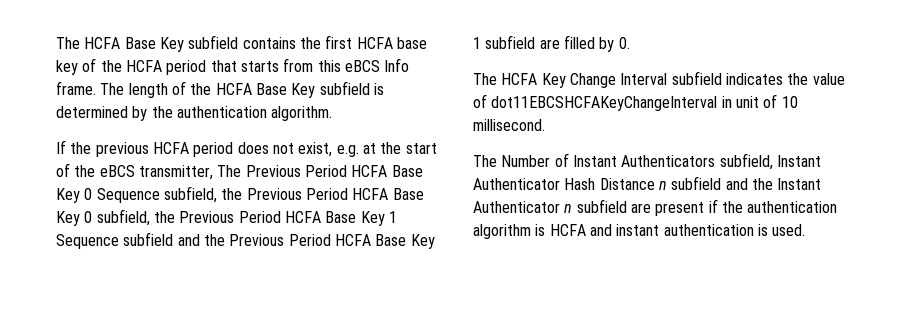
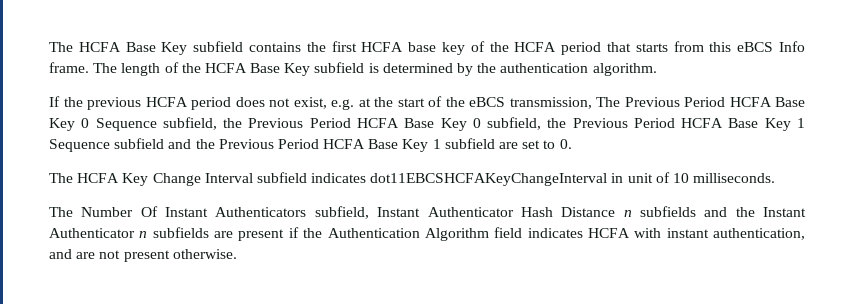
[138,165,213,180] transmitter, -> [509,97,592,109] transmission,
[563,35,615,52] filled by -> [522,140,556,149] set to
[787,73,845,85] [473,94,487,108] the value of -> (367, 178) none
[473,119,545,131] millisecond. -> [693,173,776,183] milliseconds.
[554,153,569,167] of -> [140,206,158,217] Of
[671,176,722,190] subfield -> [639,206,696,217] subfields
[576,199,627,213] subfield -> [152,227,209,238] subfields
[747,201,838,213] [473,224,806,239] authentication algorithm is HCFA and instant authentication is used. -> [327,227,805,241] [49,249,237,262] Authentication Algorithm field indicates HCFA with instant authentication, and are not present otherwise.

